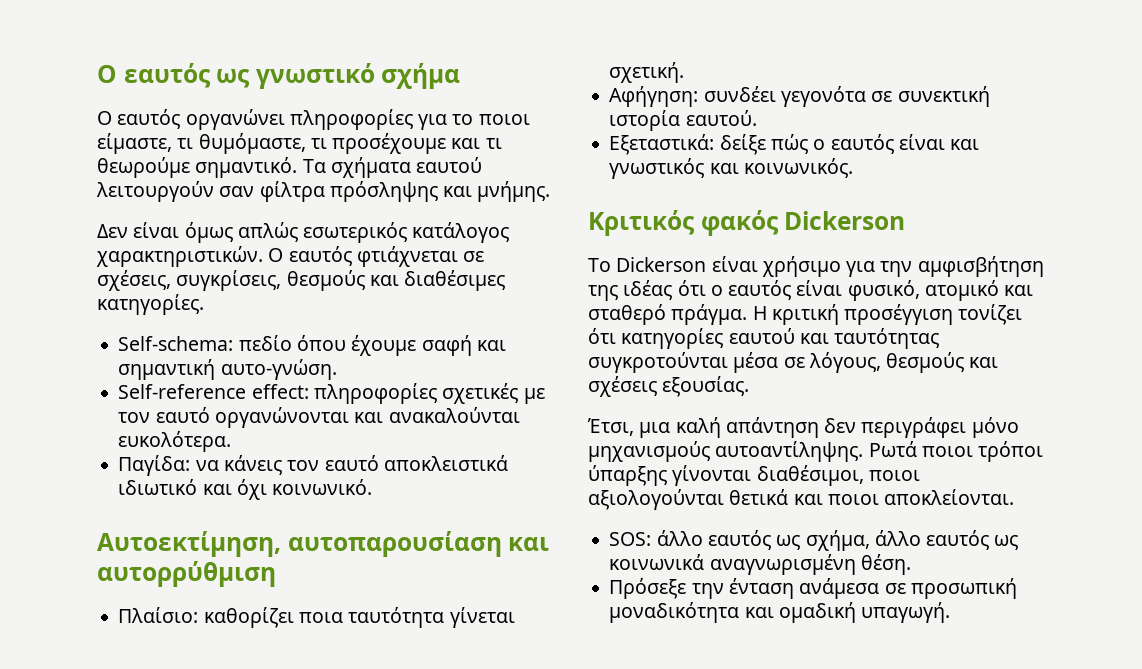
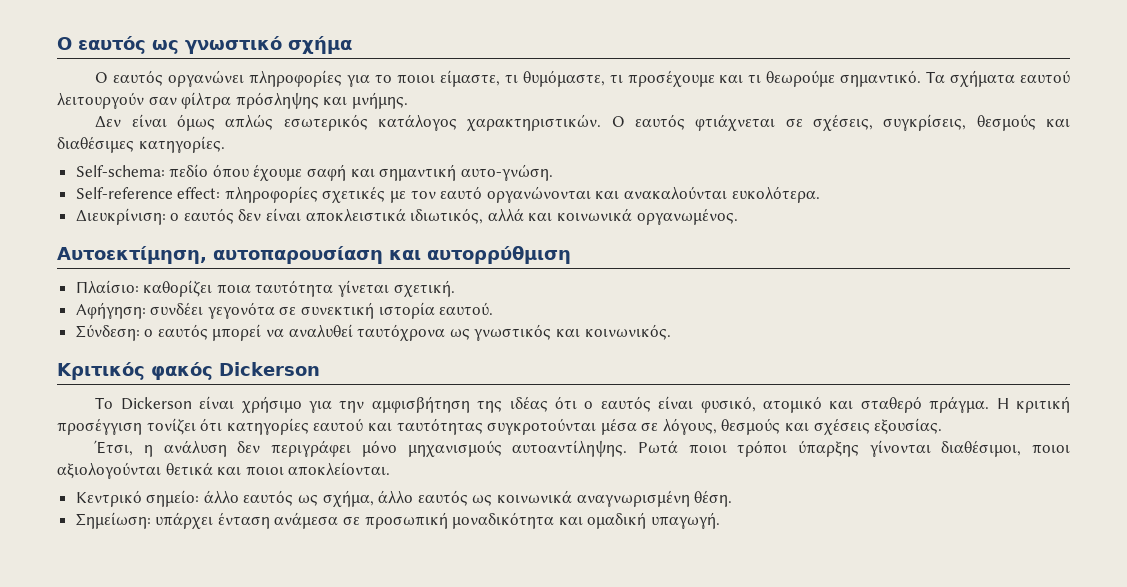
[118,455,508,476] [118,479,373,500] Παγίδα: να κάνεις τον εαυτό αποκλειστικά ιδιωτικό και όχι κοινωνικό. -> [75,208,738,225] Διευκρίνιση: ο εαυτός δεν είναι αποκλειστικά ιδιωτικός, αλλά και κοινωνικά οργανωμένος.
[609,134,980,155] Εξεταστικά: δείξε πώς ο εαυτός είναι και -> [75,324,470,341] Σύνδεση: ο εαυτός μπορεί να αναλυθεί ταυτόχρονα ως
[639,417,819,438] μια καλή απάντηση -> [144,440,227,457] η ανάλυση
[609,532,652,546] SOS: -> [75,490,200,507] Κεντρικό σημείο:
[609,578,724,599] Πρόσεξε την -> [75,512,214,529] Σημείωση: υπάρχει

